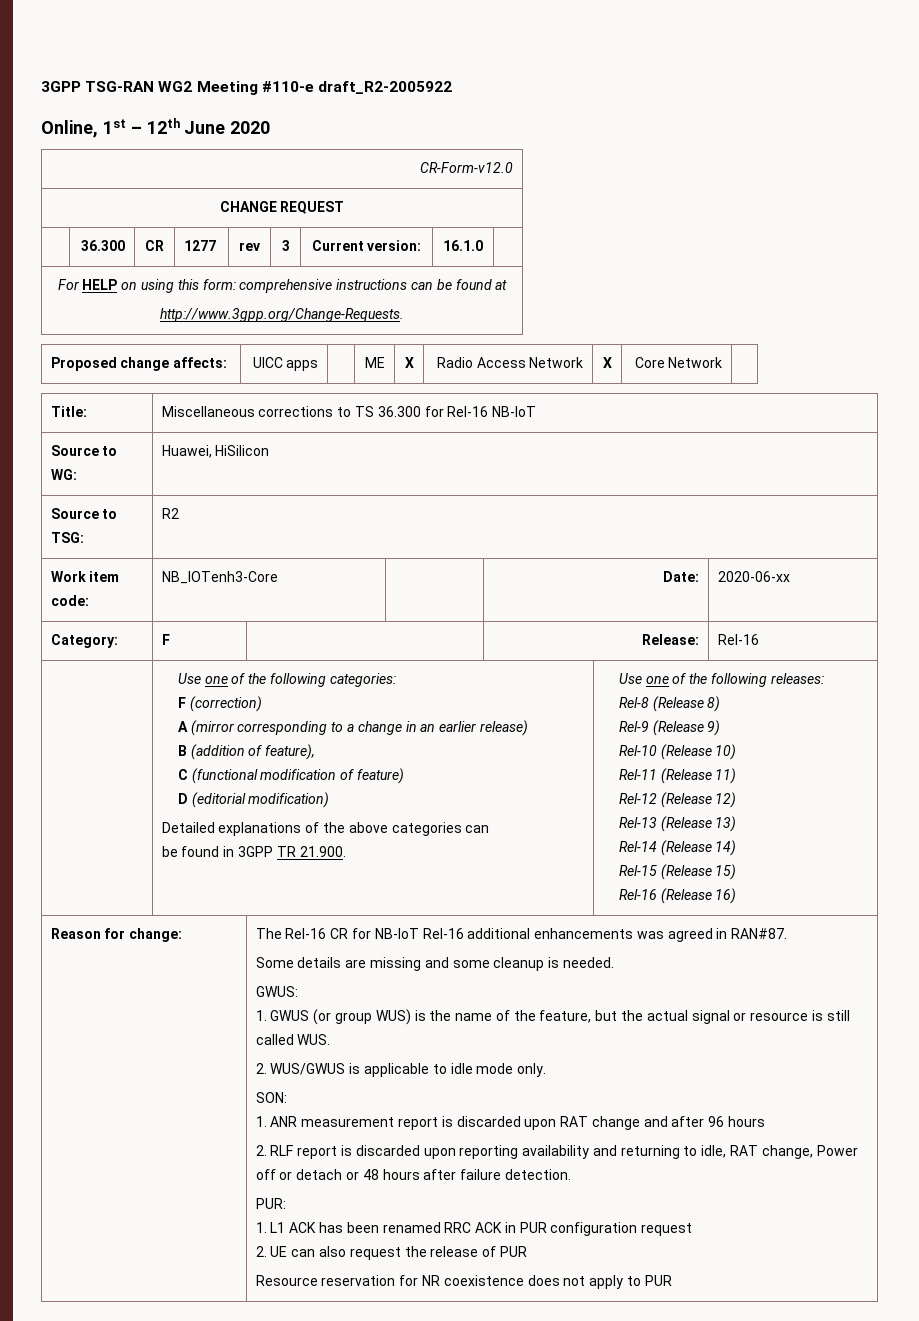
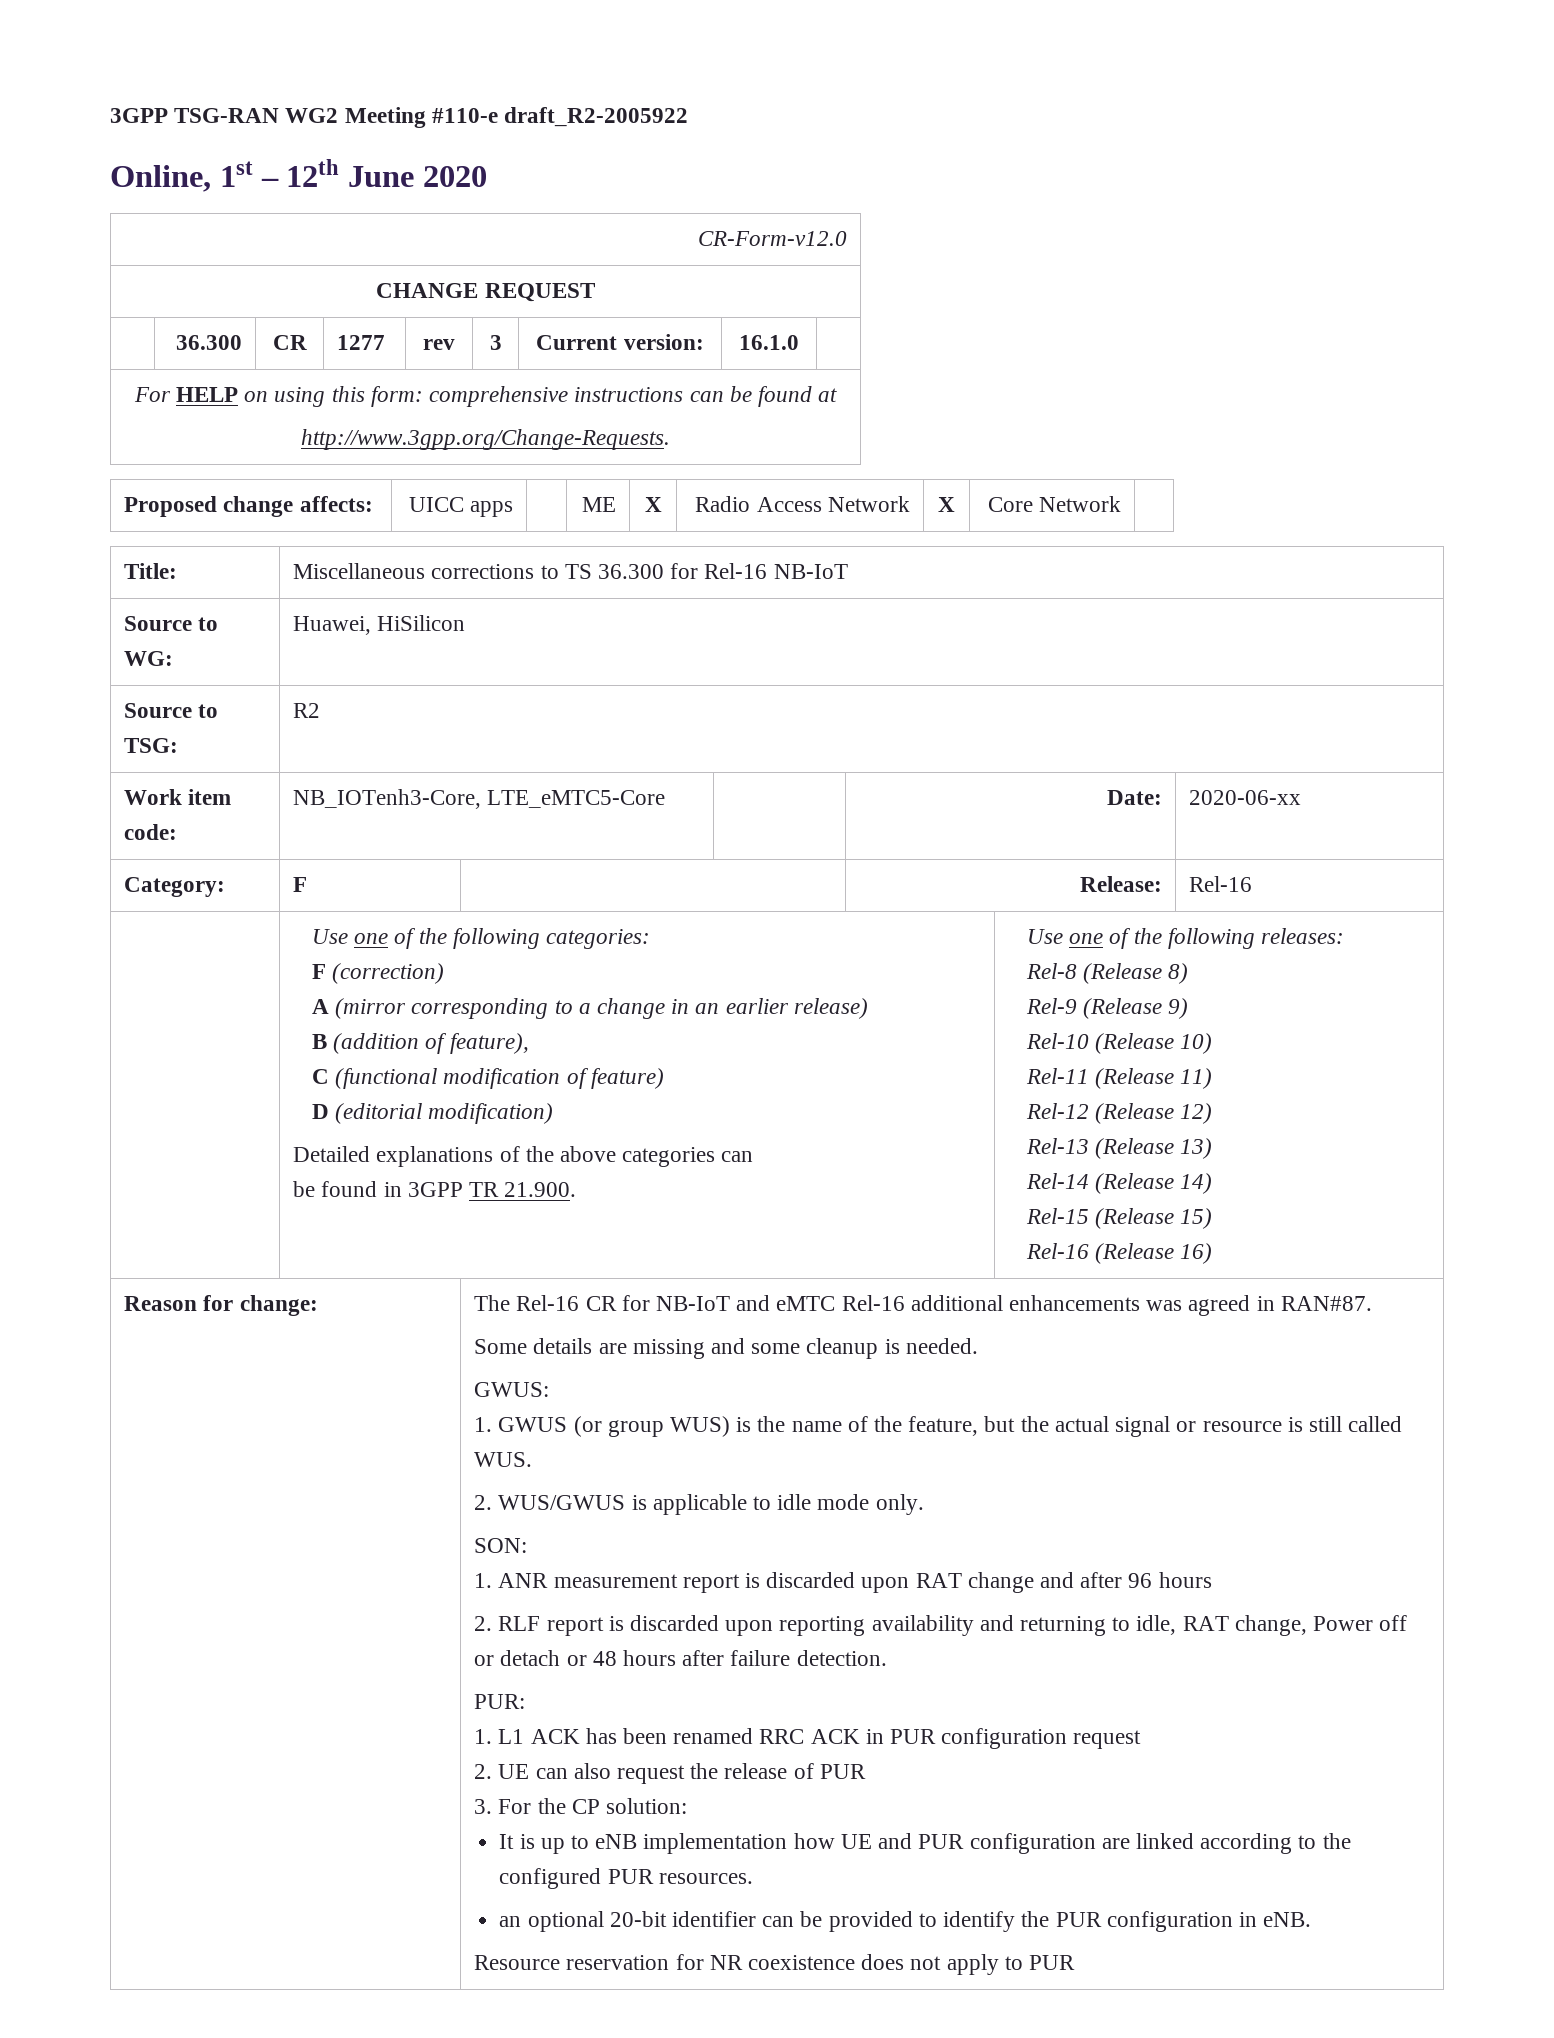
[161,571,278,584] NB_IOTenh3-Core -> [293,789,666,809] NB_IOTenh3-Core, LTE_eMTC5-Core
(419, 933) none -> [736,1295,836,1311] and eMTC
(527, 1251) none -> [474,1798,687,1814] [499,1833,1351,1854] [499,1868,753,1889] [499,1911,1312,1932] // 3. For the CP solution: // It is up to eNB implementation how UE and PUR configuration are linked according to the configured PUR resources. // an optional 20-bit identifier can be provided to identify the PUR configuration in eNB.

